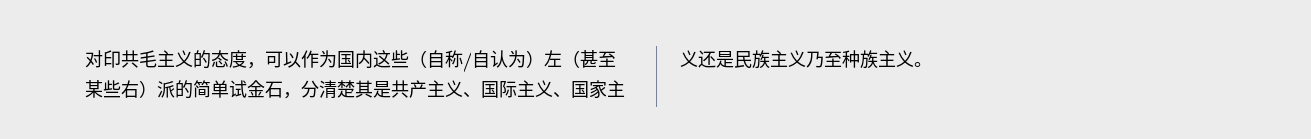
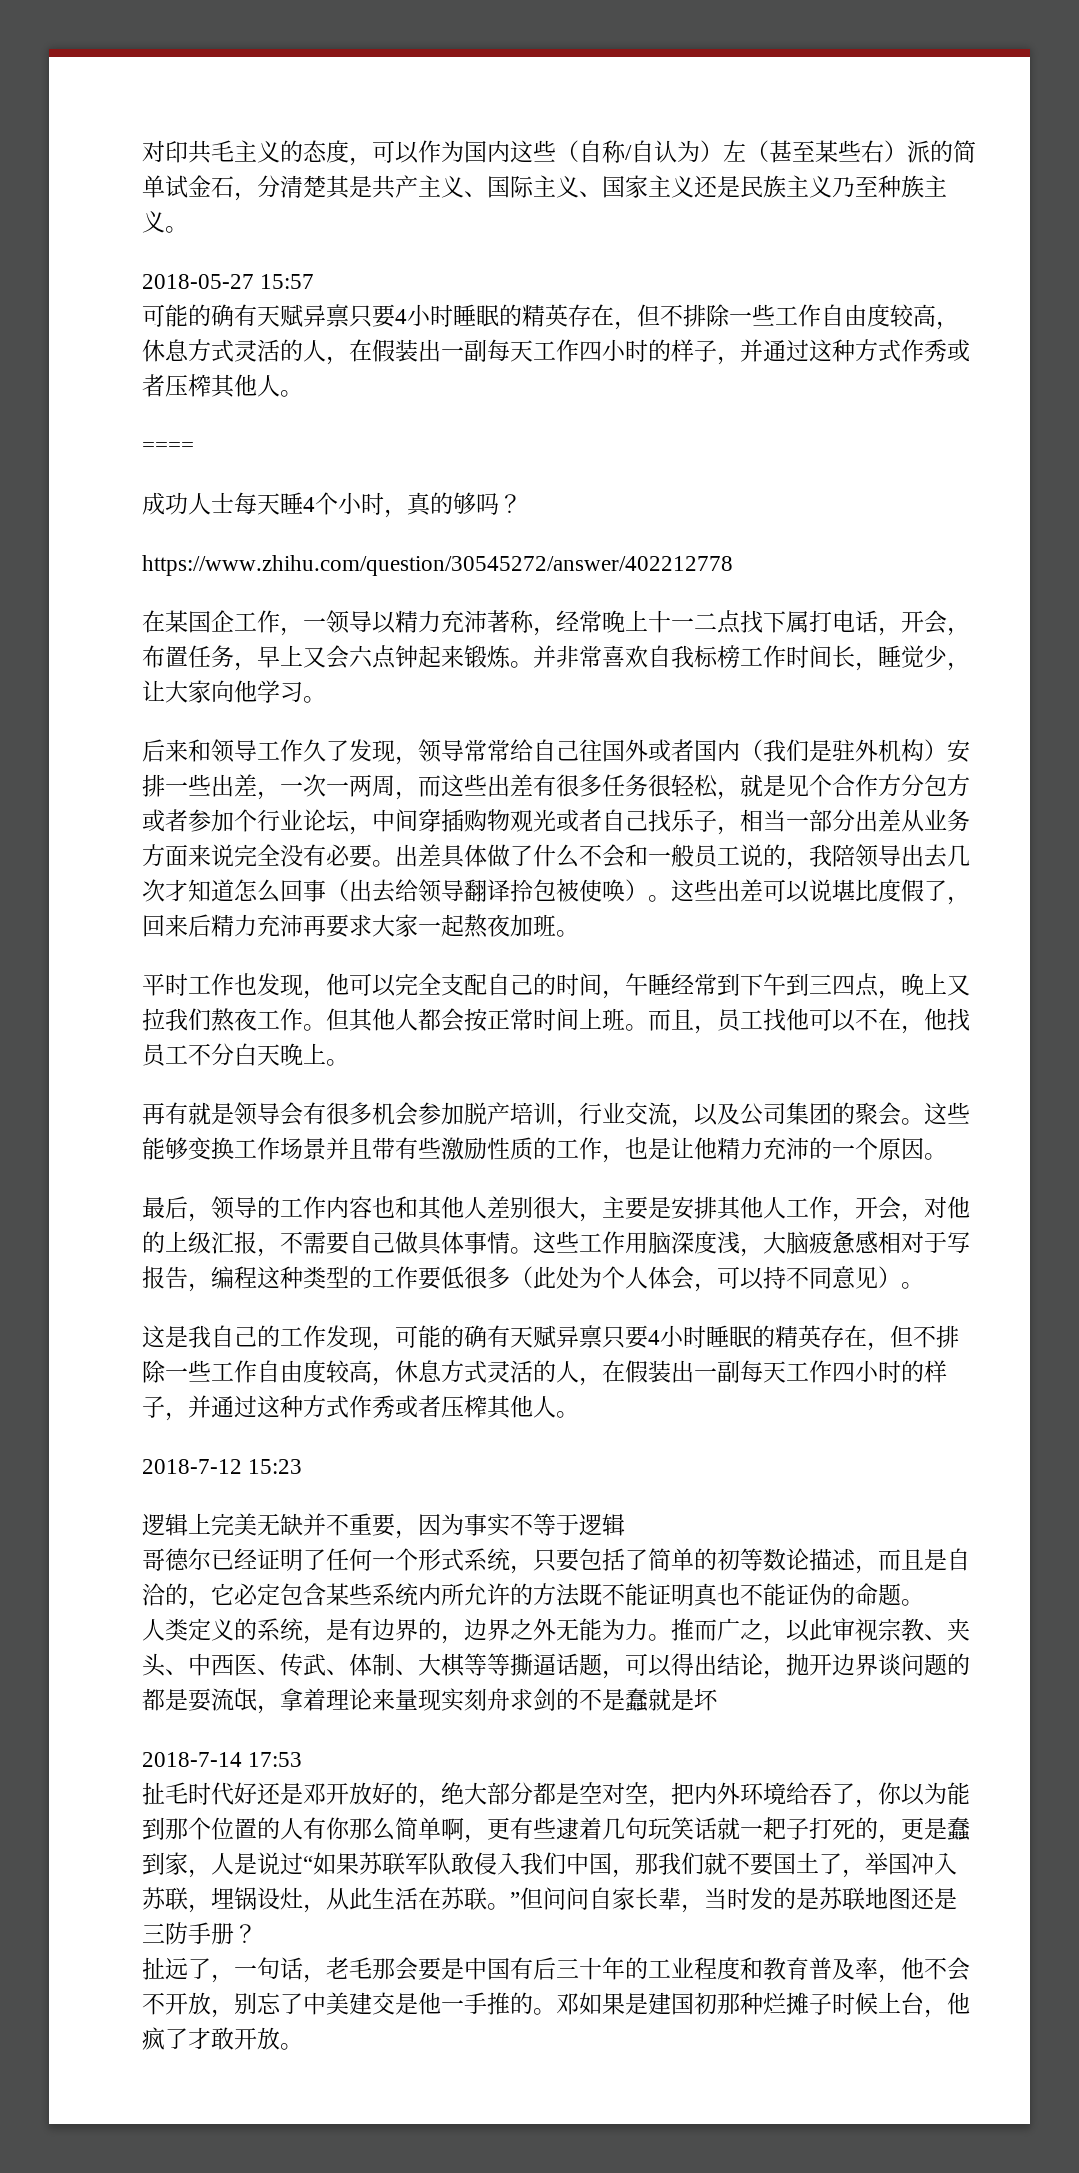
(932, 64) none -> [142,274,315,289] [142,304,959,330] [142,339,970,365] [142,374,303,398] [142,442,194,453] [142,492,522,518] [142,555,733,576] [142,610,970,636] [142,645,970,671] [142,680,326,703] [142,739,970,765] [142,774,970,800] [142,809,970,835] [142,844,970,870] [142,879,970,905] [142,914,579,938] [142,973,970,999] [142,1008,970,1034] [142,1043,349,1067] [142,1102,970,1128] [142,1137,947,1163] [142,1196,970,1222] [142,1231,970,1257] [142,1266,924,1292] [142,1325,959,1351] [142,1360,947,1386] [142,1395,579,1421] [142,1459,303,1474] [142,1513,625,1539] [142,1548,970,1574] [142,1583,924,1609] [142,1618,970,1644] [142,1653,970,1679] [142,1688,718,1714] [142,1752,303,1767] [142,1782,970,1808] [142,1817,971,1843] [142,1852,957,1878] [142,1887,957,1913] [142,1922,257,1945] [142,1957,970,1983] [142,1992,970,2018] [142,2027,303,2050] // 2018-05-27 15:57 // 可能的确有天赋异禀只要4小时睡眠的精英存在，但不排除一些工作自由度较高，休息方式灵活的人，在假装出一副每天工作四小时的样子，并通过这种方式作秀或者压榨其他人。 // ==== // 成功人士每天睡4个小时，真的够吗？ // https://www.zhihu.com/question/30545272/answer/402212778 // 在某国企工作，一领导以精力充沛著称，经常晚上十一二点找下属打电话，开会，布置任务，早上又会六点钟起来锻炼。并非常喜欢自我标榜工作时间长，睡觉少，让大家向他学习。 // 后来和领导工作久了发现，领导常常给自己往国外或者国内（我们是驻外机构）安排一些出差，一次一两周，而这些出差有很多任务很轻松，就是见个合作方分包方或者参加个行业论坛，中间穿插购物观光或者自己找乐子，相当一部分出差从业务方面来说完全没有必要。出差具体做了什么不会和一般员工说的，我陪领导出去几次才知道怎么回事（出去给领导翻译拎包被使唤）。这些出差可以说堪比度假了，回来后精力充沛再要求大家一起熬夜加班。 // 平时工作也发现，他可以完全支配自己的时间，午睡经常到下午到三四点，晚上又拉我们熬夜工作。但其他人都会按正常时间上班。而且，员工找他可以不在，他找员工不分白天晚上。 // 再有就是领导会有很多机会参加脱产培训，行业交流，以及公司集团的聚会。这些能够变换工作场景并且带有些激励性质的工作，也是让他精力充沛的一个原因。 // 最后，领导的工作内容也和其他人差别很大，主要是安排其他人工作，开会，对他的上级汇报，不需要自己做具体事情。这些工作用脑深度浅，大脑疲惫感相对于写报告，编程这种类型的工作要低很多（此处为个人体会，可以持不同意见）。 // 这是我自己的工作发现，可能的确有天赋异禀只要4小时睡眠的精英存在，但不排除一些工作自由度较高，休息方式灵活的人，在假装出一副每天工作四小时的样子，并通过这种方式作秀或者压榨其他人。 // 2018-7-12 15:23 // 逻辑上完美无缺并不重要，因为事实不等于逻辑 // 哥德尔已经证明了任何一个形式系统，只要包括了简单的初等数论描述，而且是自洽的，它必定包含某些系统内所允许的方法既不能证明真也不能证伪的命题。 // 人类定义的系统，是有边界的，边界之外无能为力。推而广之，以此审视宗教、夹头、中西医、传武、体制、大棋等等撕逼话题，可以得出结论，抛开边界谈问题的都是耍流氓，拿着理论来量现实刻舟求剑的不是蠢就是坏 // 2018-7-14 17:53 // 扯毛时代好还是邓开放好的，绝大部分都是空对空，把内外环境给吞了，你以为能到那个位置的人有你那么简单啊，更有些逮着几句玩笑话就一耙子打死的，更是蠢到家，人是说过“如果苏联军队敢侵入我们中国，那我们就不要国土了，举国冲入苏联，埋锅设灶，从此生活在苏联。”但问问自家长辈，当时发的是苏联地图还是三防手册？ // 扯远了，一句话，老毛那会要是中国有后三十年的工业程度和教育普及率，他不会不开放，别忘了中美建交是他一手推的。邓如果是建国初那种烂摊子时候上台，他疯了才敢开放。

